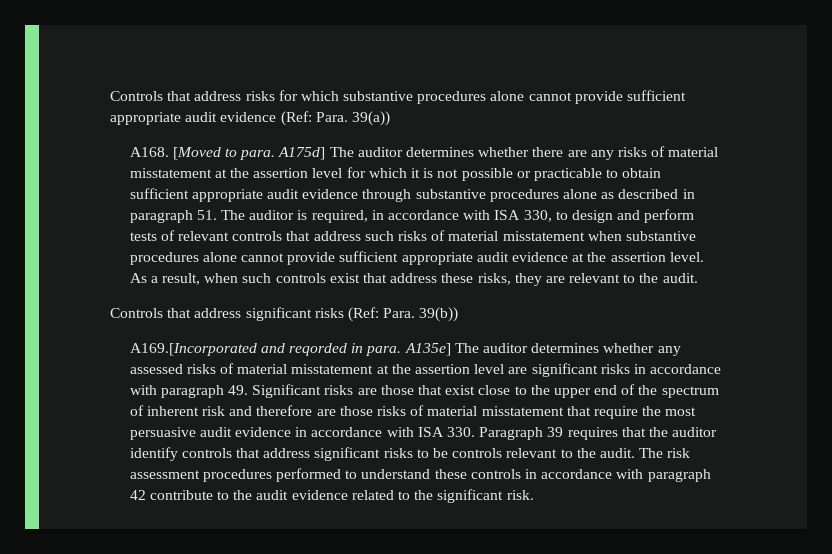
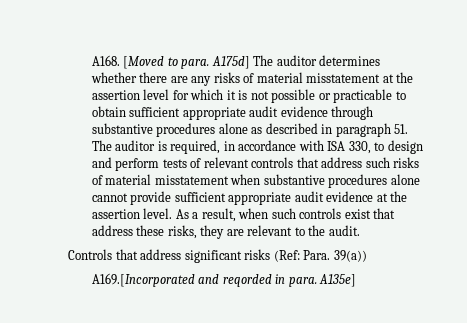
[110,90,687,104] [110,111,390,126] Controls that address risks for which substantive procedures alone cannot provide sufficient appropriate audit evidence (Ref: Para. 39(a)) // -> (91, 60) none
[419,307,459,322] 39(b)) -> [333,250,367,262] 39(a))
[454,343,681,356] [129,363,722,377] [129,384,719,398] [129,405,697,419] [129,427,718,440] [129,447,691,461] [129,468,711,482] [129,489,534,503] The auditor determines whether any assessed risks of material misstatement at the assertion level are significant risks in accordance with paragraph 49. Significant risks are those that exist close to the upper end of the spectrum of inherent risk and therefore are those risks of material misstatement that require the most persuasive audit evidence in accordance with ISA 330. Paragraph 39 requires that the auditor identify controls that address significant risks to be controls relevant to the audit. The risk assessment procedures performed to understand these controls in accordance with paragraph 42 contribute to the audit evidence related to the significant risk. -> (357, 280) none

